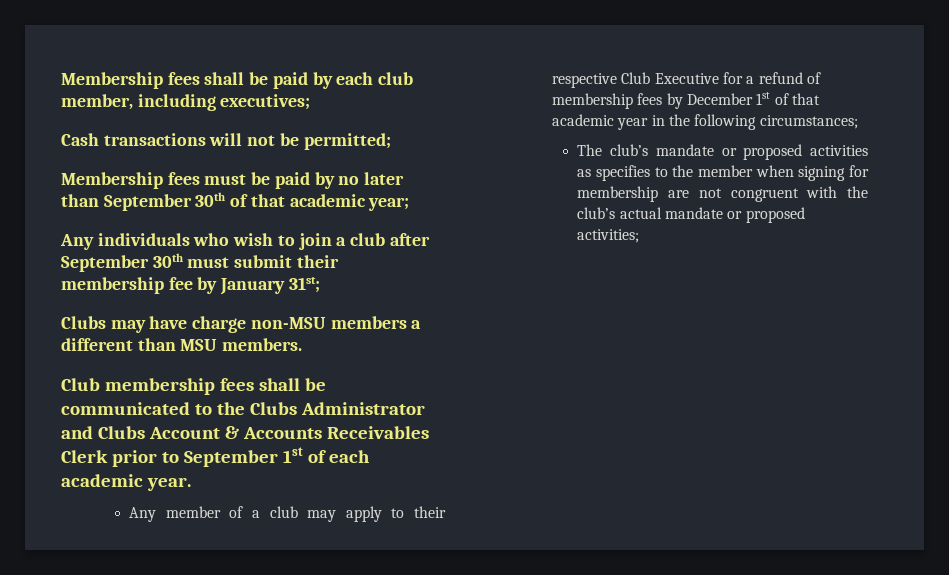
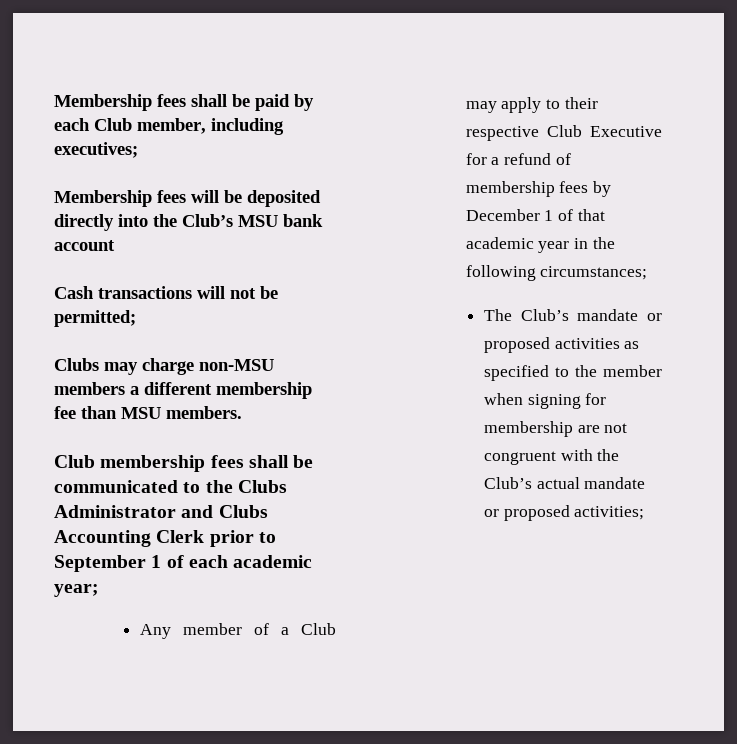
[378,72,414,85] club -> [94,118,132,131] Club
(311, 102) none -> [54,190,321,207] [54,214,323,231] [54,240,115,251] // Membership fees will be deposited directly into the Club’s MSU bank account
[61,172,405,189] [61,192,410,211] [60,233,430,250] [61,253,339,272] [61,277,320,295] // Membership fees must be paid by no later than September 30th of that academic year; // Any individuals who wish to join a club after September 30th must submit their membership fee by January 31st; -> (136, 318) none
[149,316,188,329] have -> (138, 368) none
(133, 344) none -> [216,382,312,399] [54,406,76,419] membership fee
[148,426,429,439] Account & Accounts Receivables -> [54,530,151,547] Accounting
[282,447,303,463] 1st -> [151,555,162,568] 1
[146,477,191,491] year. -> [54,584,99,597] year;
[269,506,298,518] club -> [301,623,336,635] Club
[756,92,771,105] 1st -> [544,210,554,221] 1
[610,144,649,156] club’s -> [520,309,569,321] Club’s
[596,165,651,181] specifies -> [483,365,549,381] specified
[577,207,616,219] club’s -> [483,477,532,489] Club’s

